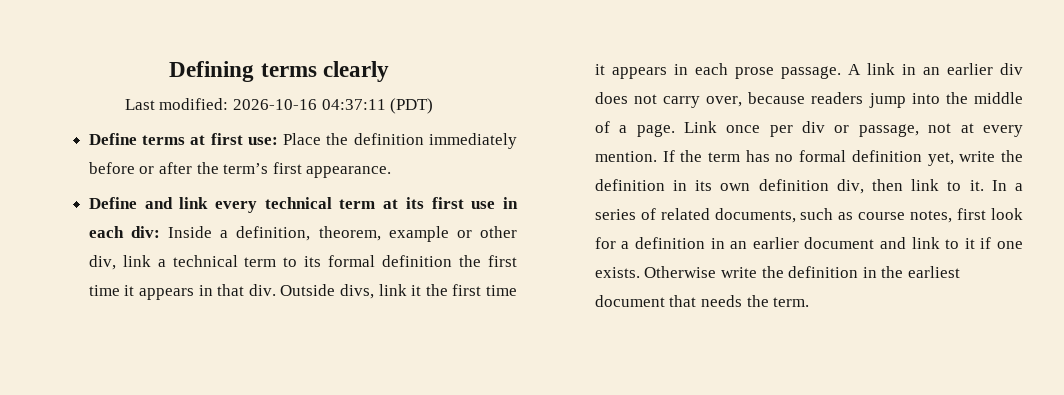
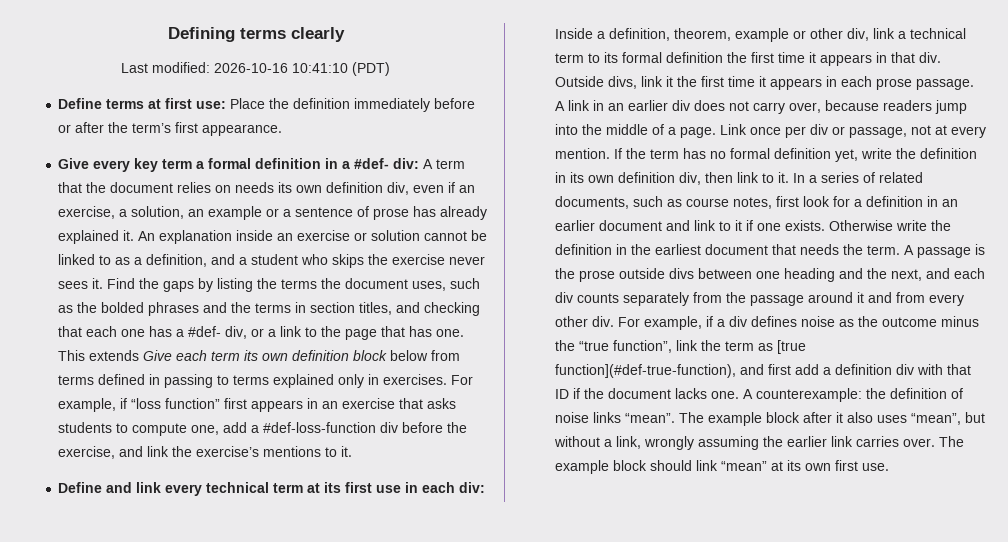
[321,99,386,110] 04:37:11 -> [292,63,348,73] 10:41:10
(392, 172) none -> [58,158,466,172] [58,182,476,195] [58,206,488,220] [58,230,488,244] [58,254,486,268] [58,278,481,292] [58,302,481,316] [58,326,465,340] [58,350,461,361] [58,374,474,388] [58,398,457,412] [58,422,468,436] [58,446,353,459] // Give every key term a formal definition in a #def- div: A term that the document relies on needs its own definition div, even if an exercise, a solution, an example or a sentence of prose has already explained it. An explanation inside an exercise or solution cannot be linked to as a definition, and a student who skips the exercise never sees it. Find the gaps by listing the terms the document uses, such as the bolded phrases and the terms in section titles, and checking that each one has a #def- div, or a link to the page that has one. This extends Give each term its own definition block below from terms defined in passing to terms explained only in exercises. For example, if “loss function” first appears in an exercise that asks students to compute one, add a #def-loss-function div before the exercise, and link the exercise’s mentions to it.
(810, 302) none -> [904,244,986,258] [555,268,986,282] [555,292,965,306] [555,316,980,330] [555,340,807,354] [555,364,972,378] [555,388,964,402] [555,412,986,426] [554,436,965,450] [555,460,890,474] A passage is the prose outside divs between one heading and the next, and each div counts separately from the passage around it and from every other div. For example, if a div defines noise as the outcome minus the “true function”, link the term as [true function](#def-true-function), and first add a definition div with that ID if the document lacks one. A counterexample: the definition of noise links “mean”. The example block after it also uses “mean”, but without a link, wrongly assuming the earlier link carries over. The example block should link “mean” at its own first use.

